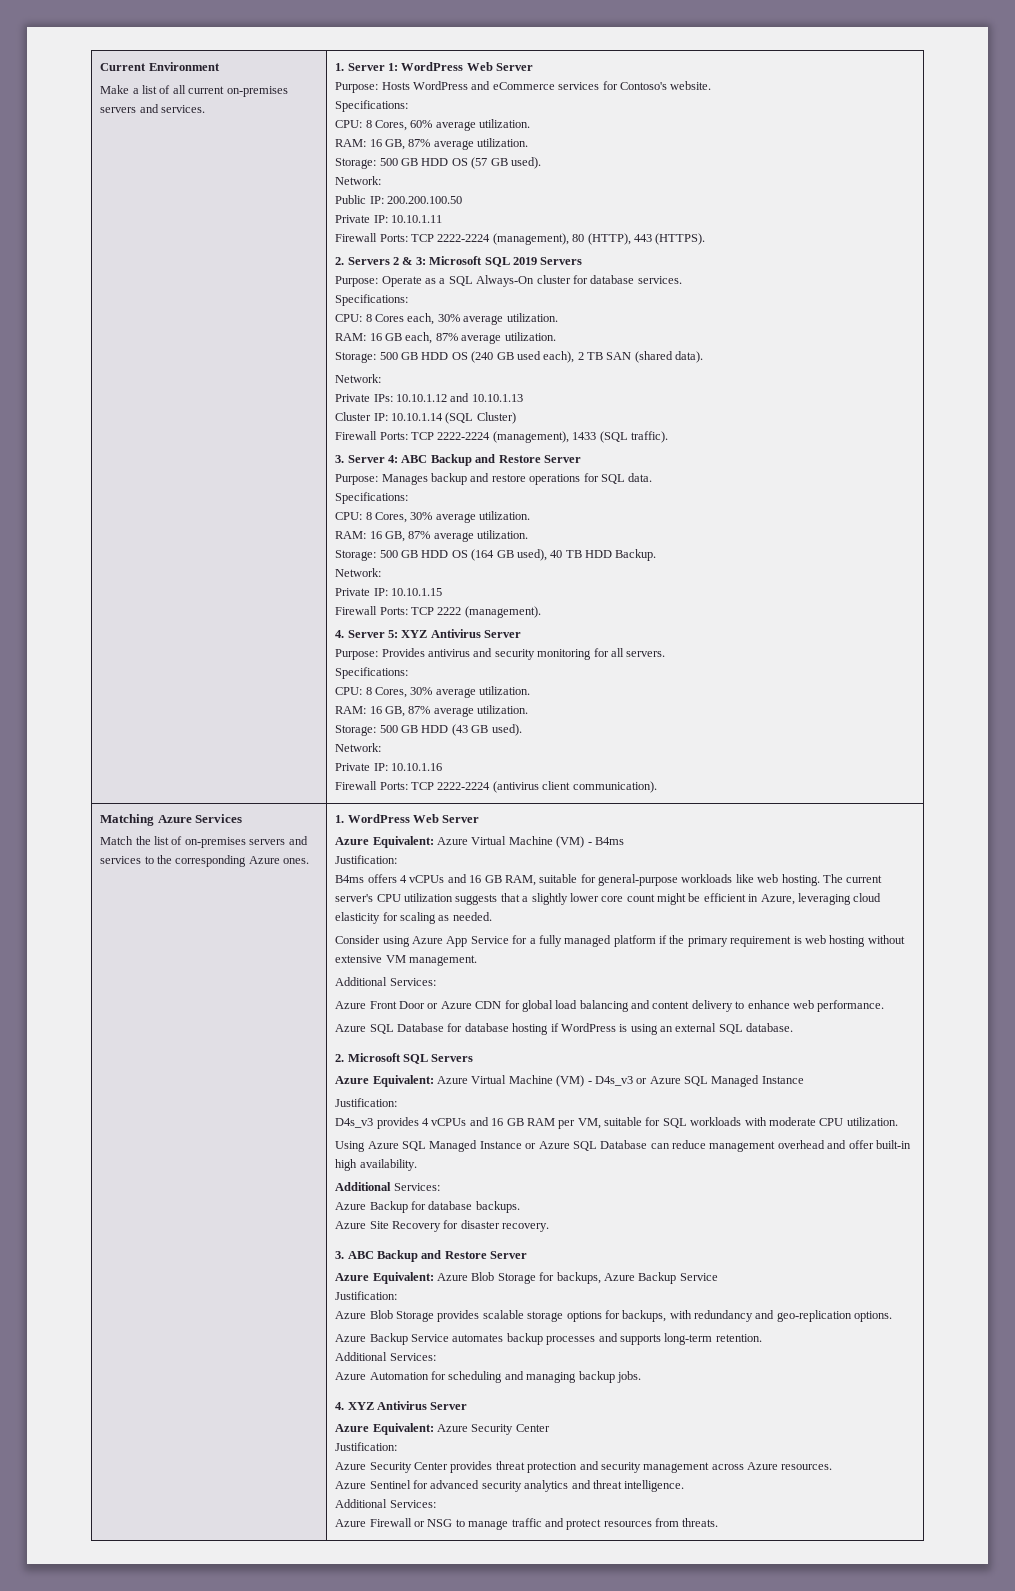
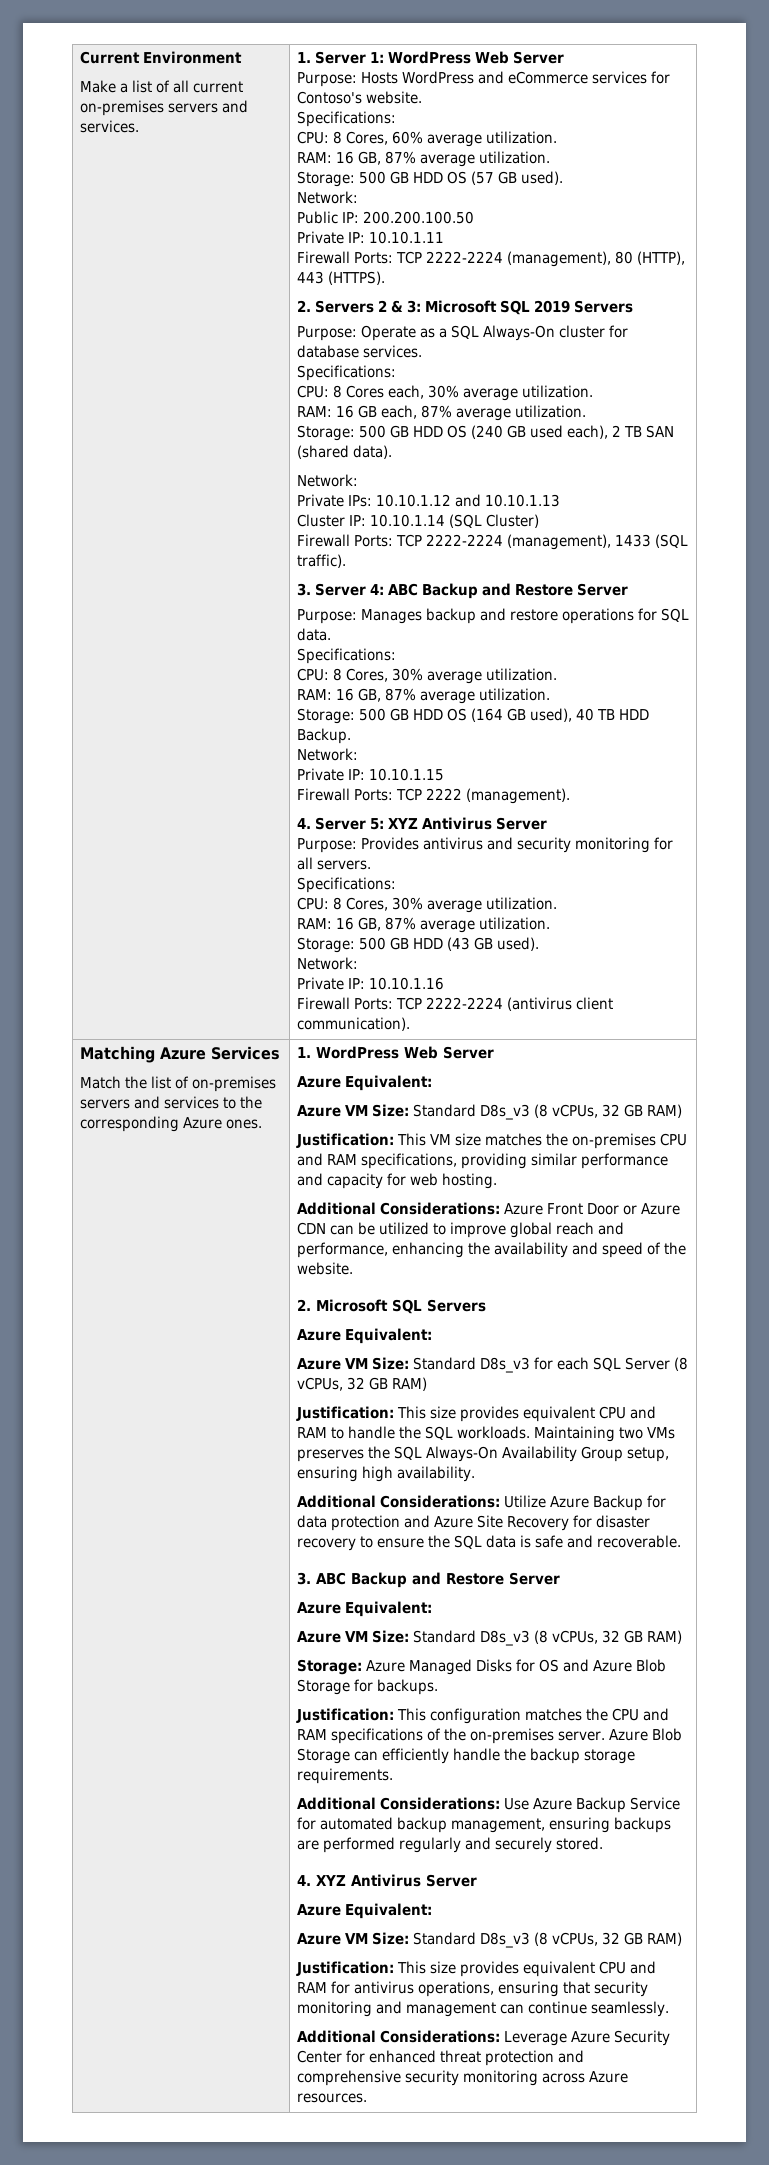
[437,836,624,848] [335,855,398,864] [335,874,883,886] [335,893,882,905] [335,912,492,924] [335,935,905,947] [335,955,478,966] [335,977,436,986] Azure Virtual Machine (VM) - B4ms // Justification: // B4ms offers 4 vCPUs and 16 GB RAM, suitable for general-purpose workloads like web hosting. The current server's CPU utilization suggests that a slightly lower core count might be efficient in Azure, leveraging cloud elasticity for scaling as needed. // Consider using Azure App Service for a fully managed platform if the primary requirement is web hosting without extensive VM management. // Additional Services: // -> [296,1104,682,1120] [295,1133,687,1149] [296,1153,668,1169] [296,1173,497,1189] [296,1202,500,1215] // Azure VM Size: Standard D8s_v3 (8 vCPUs, 32 GB RAM) // Justification: This VM size matches the on-premises CPU and RAM specifications, providing similar performance and capacity for web hosting. // Additional Considerations:
[504,1000,885,1012] [335,1023,794,1035] for global load balancing and content delivery to enhance web performance. // Azure SQL Database for database hosting if WordPress is using an external SQL database. -> [329,1222,624,1238] [296,1242,686,1258] [296,1262,353,1275] can be utilized to improve global reach and performance, enhancing the availability and speed of the website.
[437,1075,804,1087] [335,1098,398,1107] [335,1117,898,1129] [335,1140,911,1152] Azure Virtual Machine (VM) - D4s_v3 or Azure SQL Managed Instance // Justification: // D4s_v3 provides 4 vCPUs and 16 GB RAM per VM, suitable for SQL workloads with moderate CPU utilization. // Using Azure SQL Managed Instance or Azure SQL Database can reduce management overhead and offer built-in -> [296,1357,688,1373] [296,1377,427,1391] [295,1406,656,1422] [296,1426,675,1442] [296,1446,669,1462] [296,1466,358,1482] // Azure VM Size: Standard D8s_v3 for each SQL Server (8 vCPUs, 32 GB RAM) // Justification: This size provides equivalent CPU and RAM to handle the SQL workloads. Maintaining two VMs preserves the SQL Always-On Availability Group setup, ensuring
[393,1183,440,1191] Services: // -> [379,1495,546,1508] Considerations: Utilize
[428,1201,520,1213] database backups. // -> [296,1515,430,1531] data protection and
[502,1223,550,1232] recovery. -> [296,1535,681,1551] recovery to ensure the SQL data is safe and recoverable.
[437,1272,718,1284] [335,1291,398,1300] [335,1310,893,1322] [335,1333,762,1345] [335,1352,436,1361] [335,1371,641,1383] Azure Blob Storage for backups, Azure Backup Service // Justification: // Azure Blob Storage provides scalable storage options for backups, with redundancy and geo-replication options. // Azure Backup Service automates backup processes and supports long-term retention. // Additional Services: // Azure Automation for scheduling and managing backup jobs. -> [296,1630,682,1646] [296,1659,666,1675] [296,1679,438,1695] [295,1708,669,1724] [296,1728,682,1744] [296,1748,635,1764] [296,1768,393,1784] [296,1797,680,1813] [296,1817,671,1833] [296,1837,603,1853] // Azure VM Size: Standard D8s_v3 (8 vCPUs, 32 GB RAM) // Storage: Azure Managed Disks for OS and Azure Blob Storage for backups. // Justification: This configuration matches the CPU and RAM specifications of the on-premises server. Azure Blob Storage can efficiently handle the backup storage requirements. // Additional Considerations: Use Azure Backup Service for automated backup management, ensuring backups are performed regularly and securely stored.
[437,1424,550,1435] [335,1442,398,1451] [335,1461,833,1473] [335,1480,685,1492] [335,1499,436,1508] [335,1518,719,1530] Azure Security Center // Justification: // Azure Security Center provides threat protection and security management across Azure resources. // Azure Sentinel for advanced security analytics and threat intelligence. // Additional Services: // Azure Firewall or NSG to manage traffic and protect resources from threats. -> [296,1932,682,1948] [295,1961,656,1977] [296,1981,648,1997] [296,2001,669,2017] [296,2030,670,2046] [296,2050,584,2066] [296,2070,628,2086] [296,2093,367,2103] // Azure VM Size: Standard D8s_v3 (8 vCPUs, 32 GB RAM) // Justification: This size provides equivalent CPU and RAM for antivirus operations, ensuring that security monitoring and management can continue seamlessly. // Additional Considerations: Leverage Azure Security Center for enhanced threat protection and comprehensive security monitoring across Azure resources.

